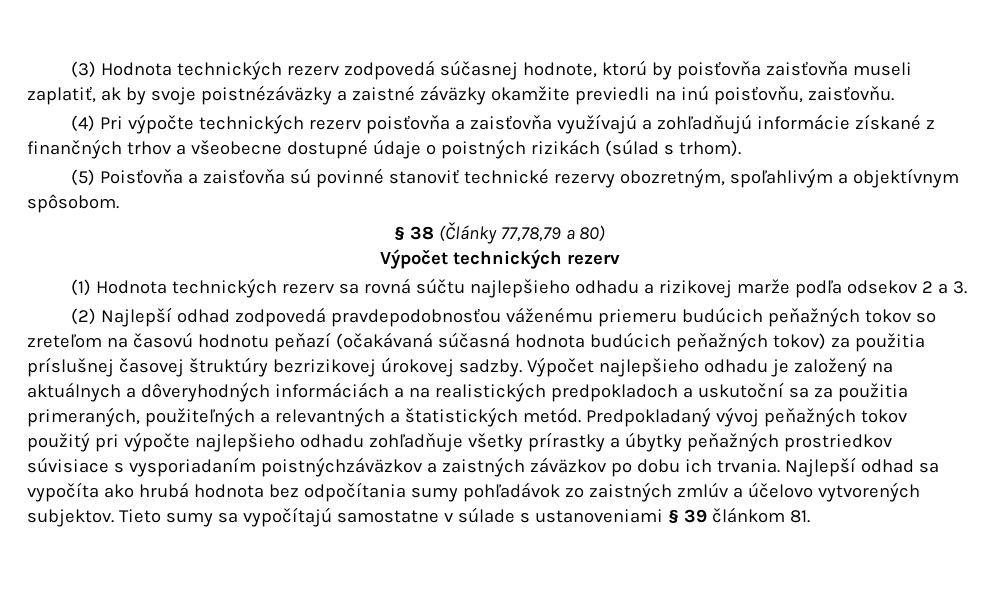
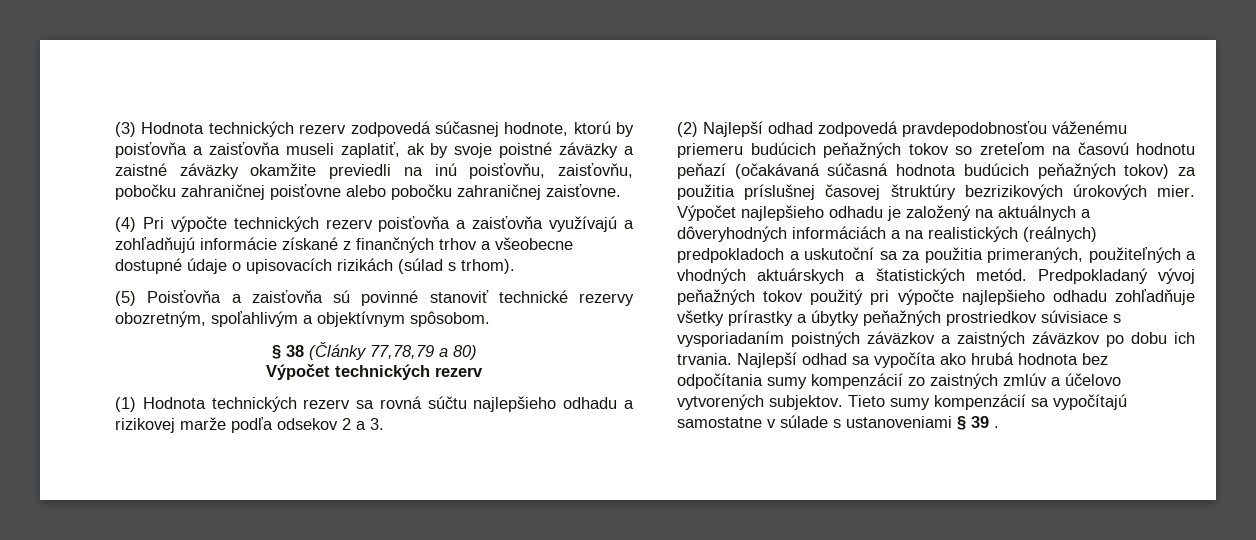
(761, 70) none -> [192,146,203,155] a
[200,85,332,105] poistnézáväzky -> [499,142,619,158] poistné záväzky
[807,86,894,101] zaisťovňu. -> [558,163,633,178] [115,184,621,200] zaisťovňu, pobočku zahraničnej poisťovne alebo pobočku zahraničnej zaisťovne.
[440,139,526,159] poistných -> [246,258,332,274] upisovacích
[272,357,522,377] bezrizikovej úrokovej sadzby. -> [964,184,1195,200] bezrizikových úrokových mier.
(546, 392) none -> [1023,226,1097,242] (reálnych)
[274,407,385,427] relevantných -> [677,268,845,284] vhodných aktuárskych
[260,457,422,477] poistnýchzáväzkov -> [791,331,935,347] poistných záväzkov
[462,482,560,502] pohľadávok -> [811,373,903,389] kompenzácií
(213, 519) none -> [934,394,1026,410] kompenzácií
[711,507,810,523] článkom 81. -> [994,426,999,428] .

